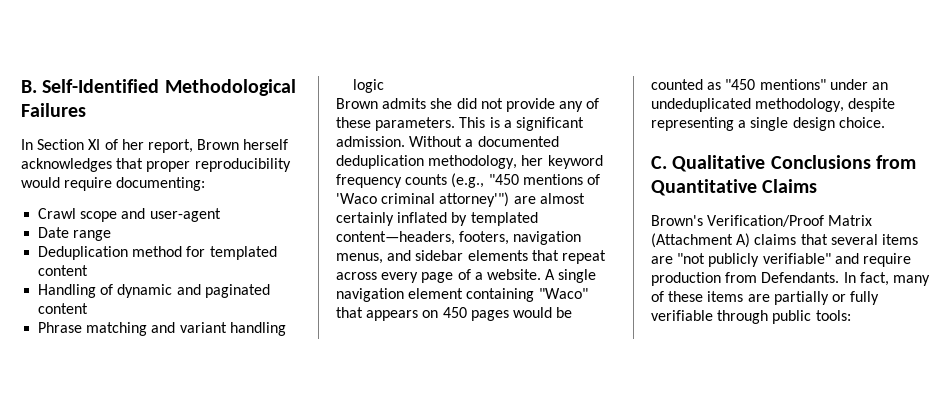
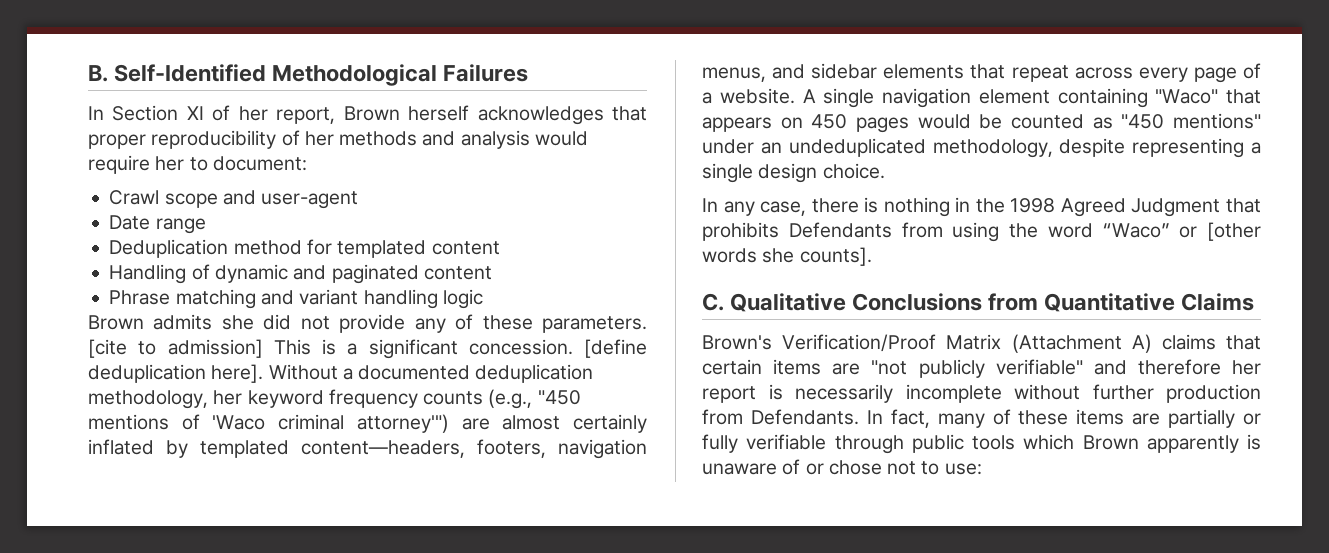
[21,177,206,191] would require documenting: -> [281,130,588,149] [88,155,307,174] of her methods and analysis would require her to document:
(456, 124) none -> [88,339,263,358] [cite to admission]
[336,136,405,147] admission. -> [468,339,647,358] [88,364,264,383] concession. [define deduplication here].
(885, 122) none -> [702,197,1261,217] [702,222,1261,242] [702,247,872,266] // In any case, there is nothing in the 1998 Agreed Judgment that prohibits Defendants from using the word “Waco” or [other words she counts].
[830,234,878,245] several -> [702,359,762,375] certain
[862,253,911,267] require -> [1137,359,1261,375] [702,384,1154,403] therefore her report is necessarily incomplete without further
[815,310,851,321] tools: -> [972,434,1261,453] [702,459,982,475] tools which Brown apparently is unaware of or chose not to use:

